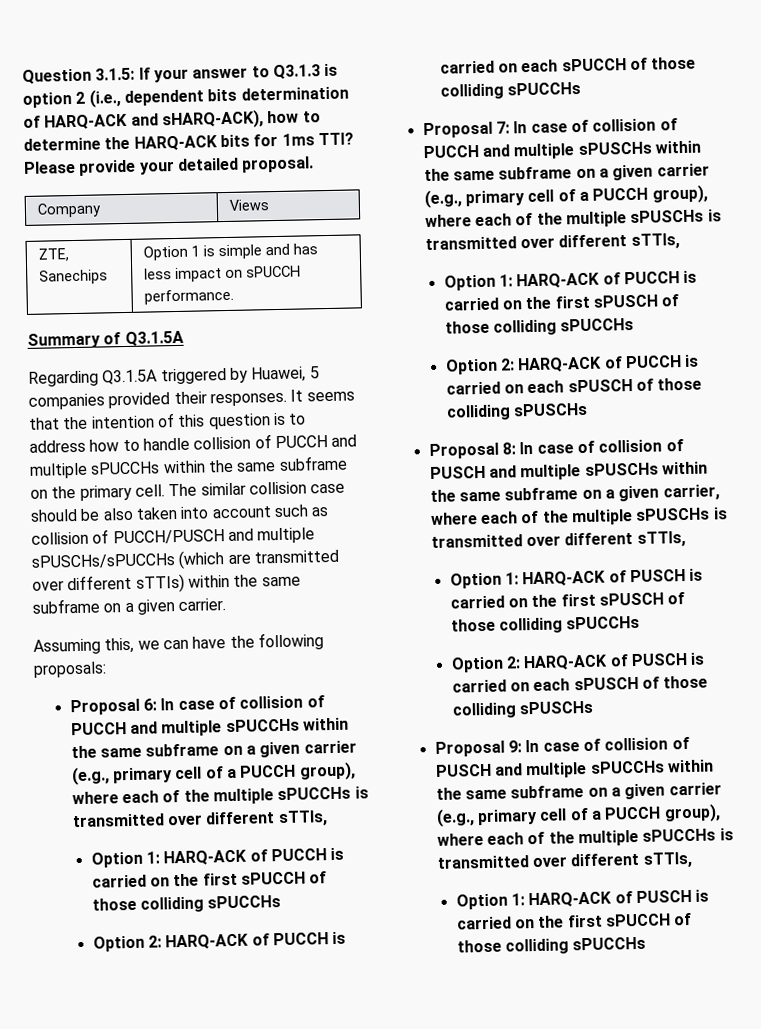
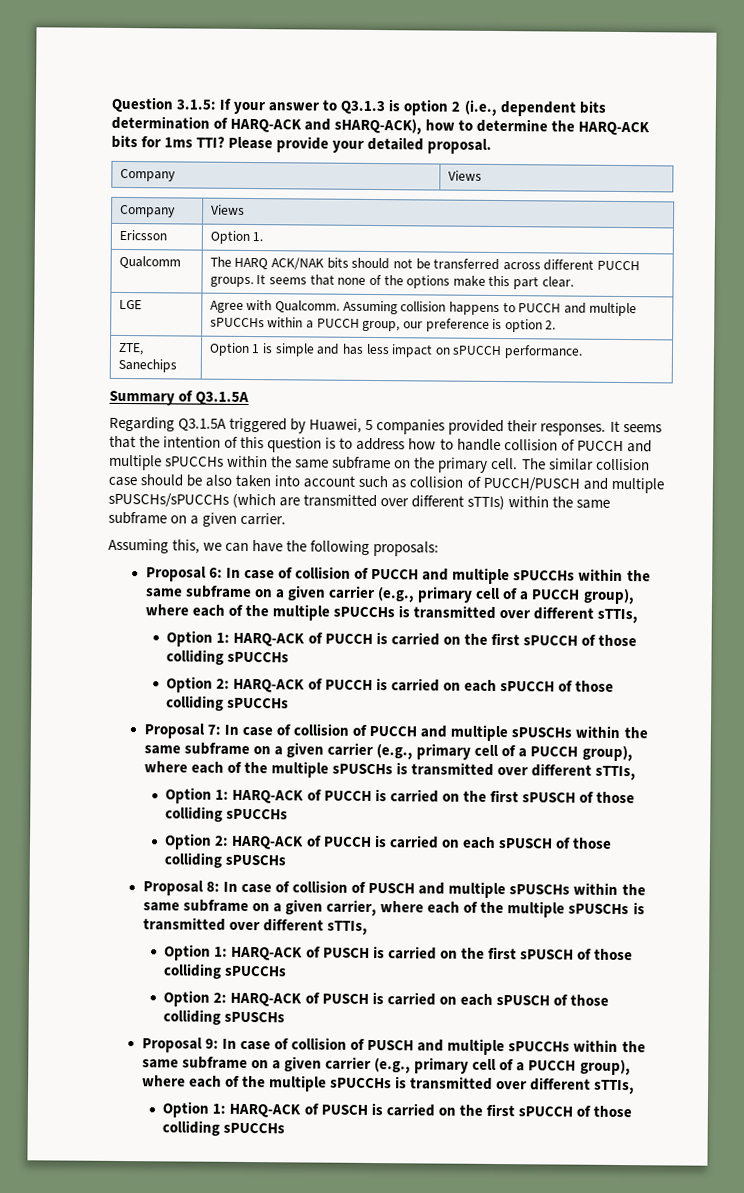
(269, 205) none -> [119,204,176,218] [210,204,245,215] [118,229,167,241] [209,230,264,245] [118,255,181,269] [209,256,641,271] [209,274,574,290] [118,299,142,310] [209,299,638,317] [209,317,557,333] // Company | Views // Ericsson | Option 1. // Qualcomm | The HARQ ACK/NAK bits should not be transferred across different PUCCH groups. It seems that none of the options make this part clear. // LGE | Agree with Qualcomm. Assuming collision happens to PUCCH and multiple sPUCCHs within a PUCCH group, our preference is option 2.

